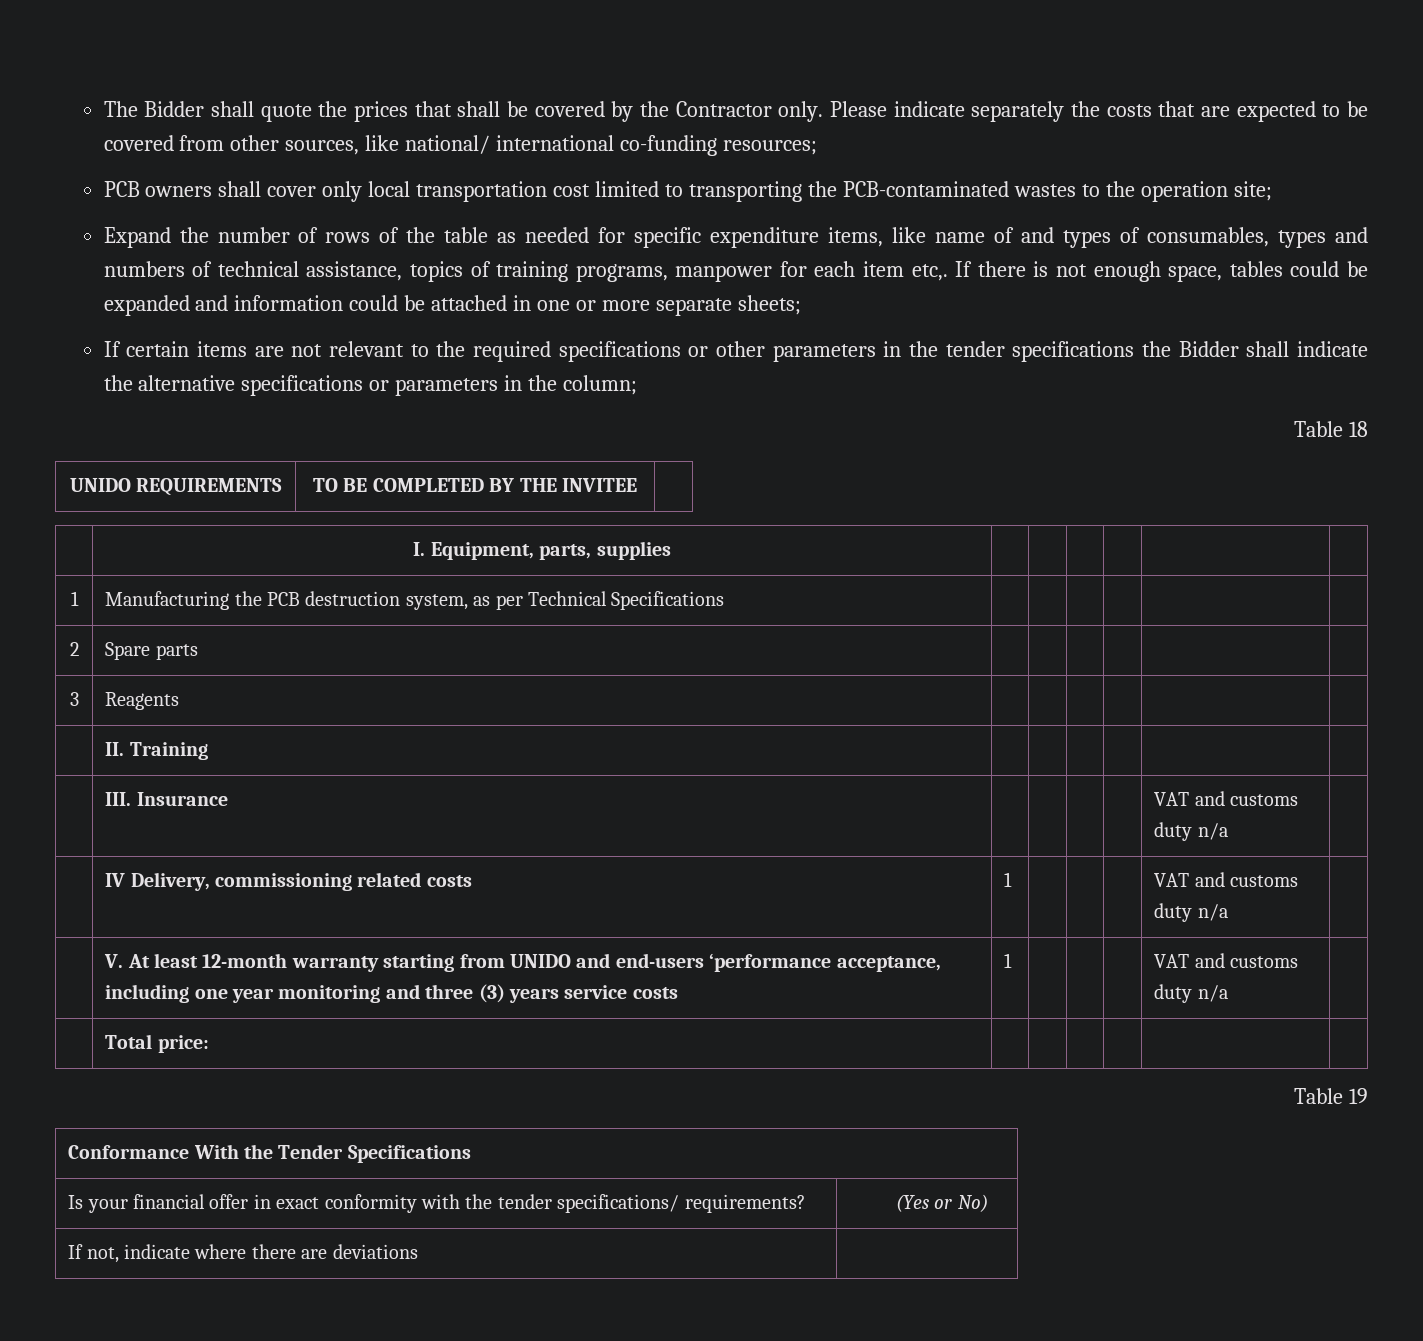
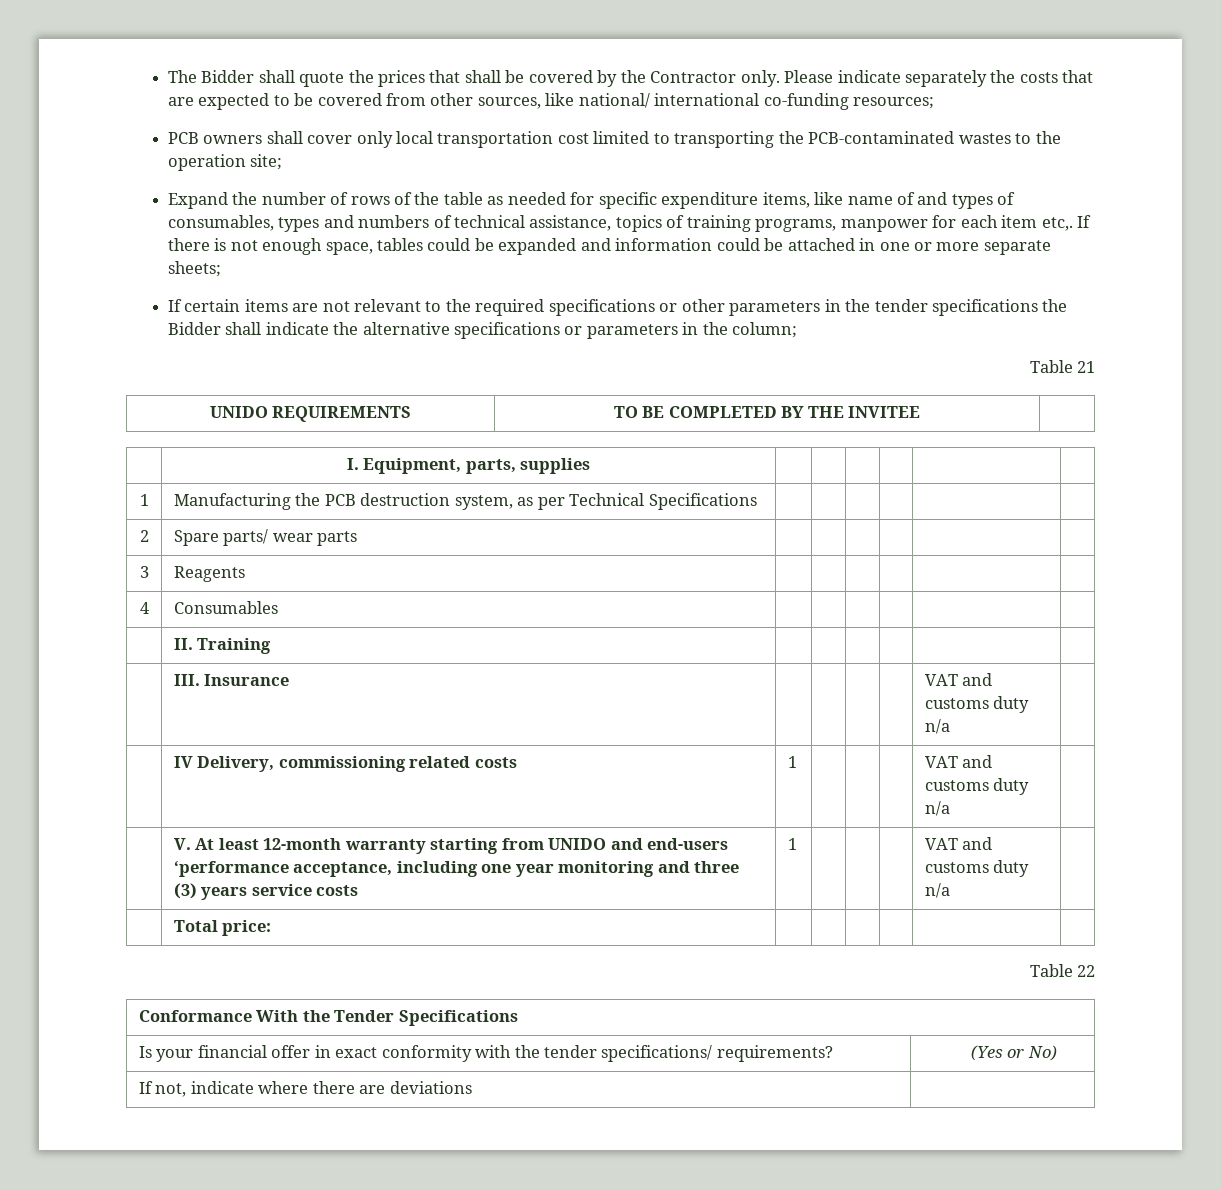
[1349,421,1368,437] 18 -> [1077,361,1095,373] 21
(151, 651) none -> [223,529,313,546] parts/ wear
(180, 701) none -> [139,602,149,614] [173,601,278,614] // 4 | Consumables | | | | | |
[1349,1088,1368,1104] 19 -> [1077,965,1095,977] 22

